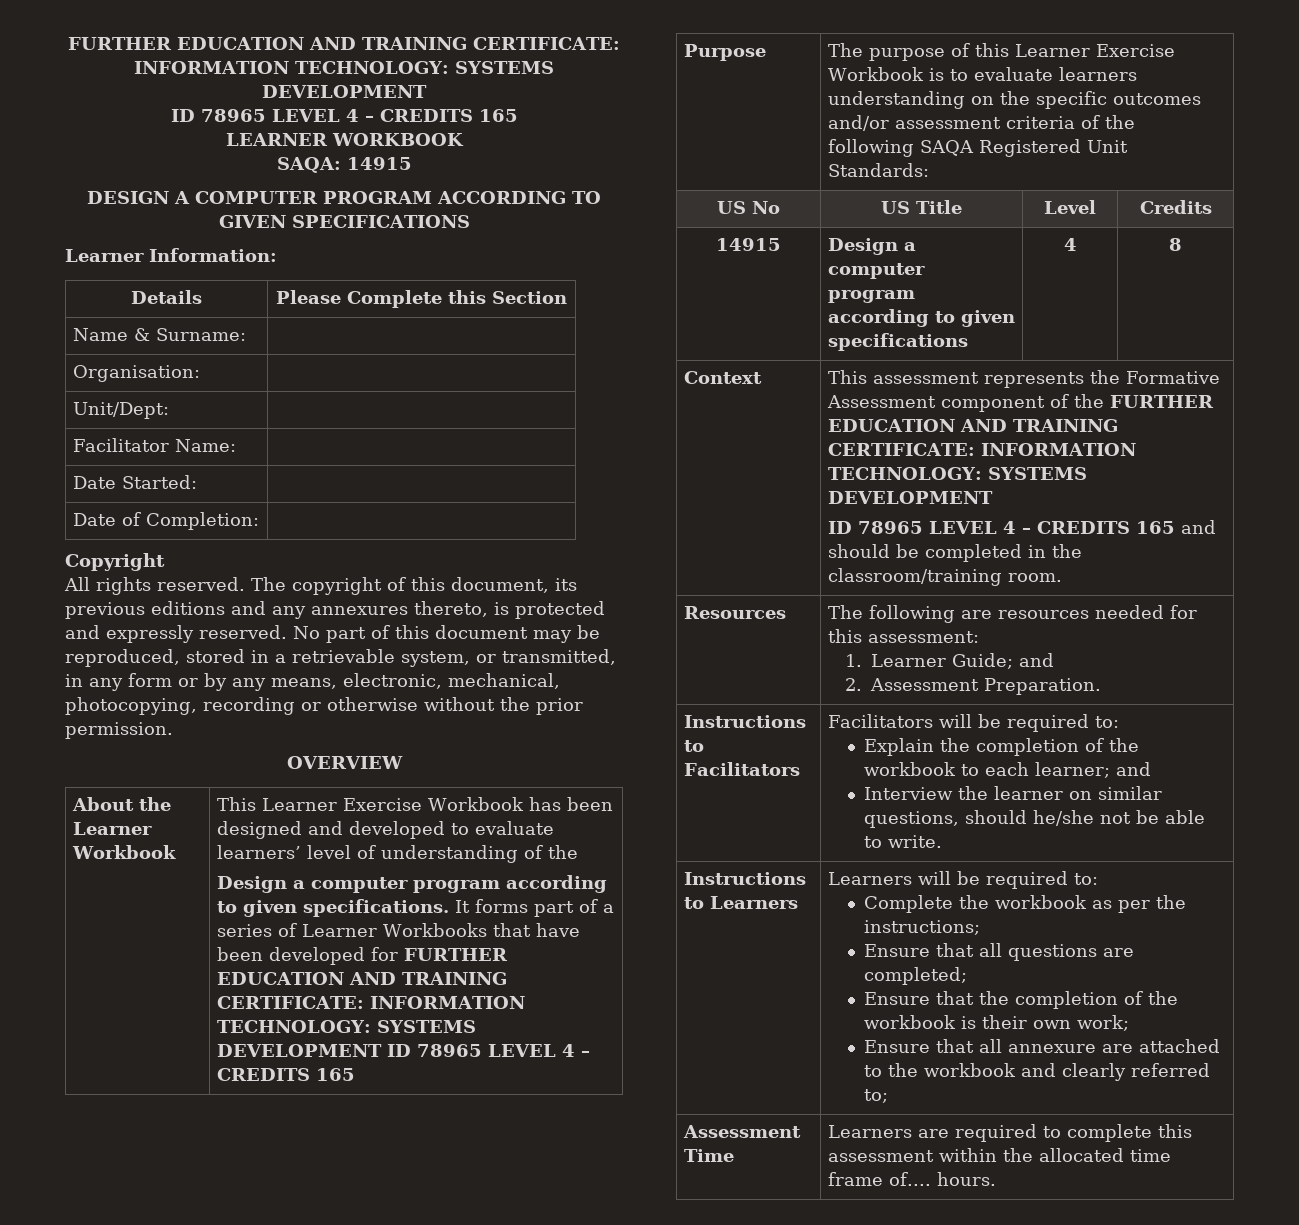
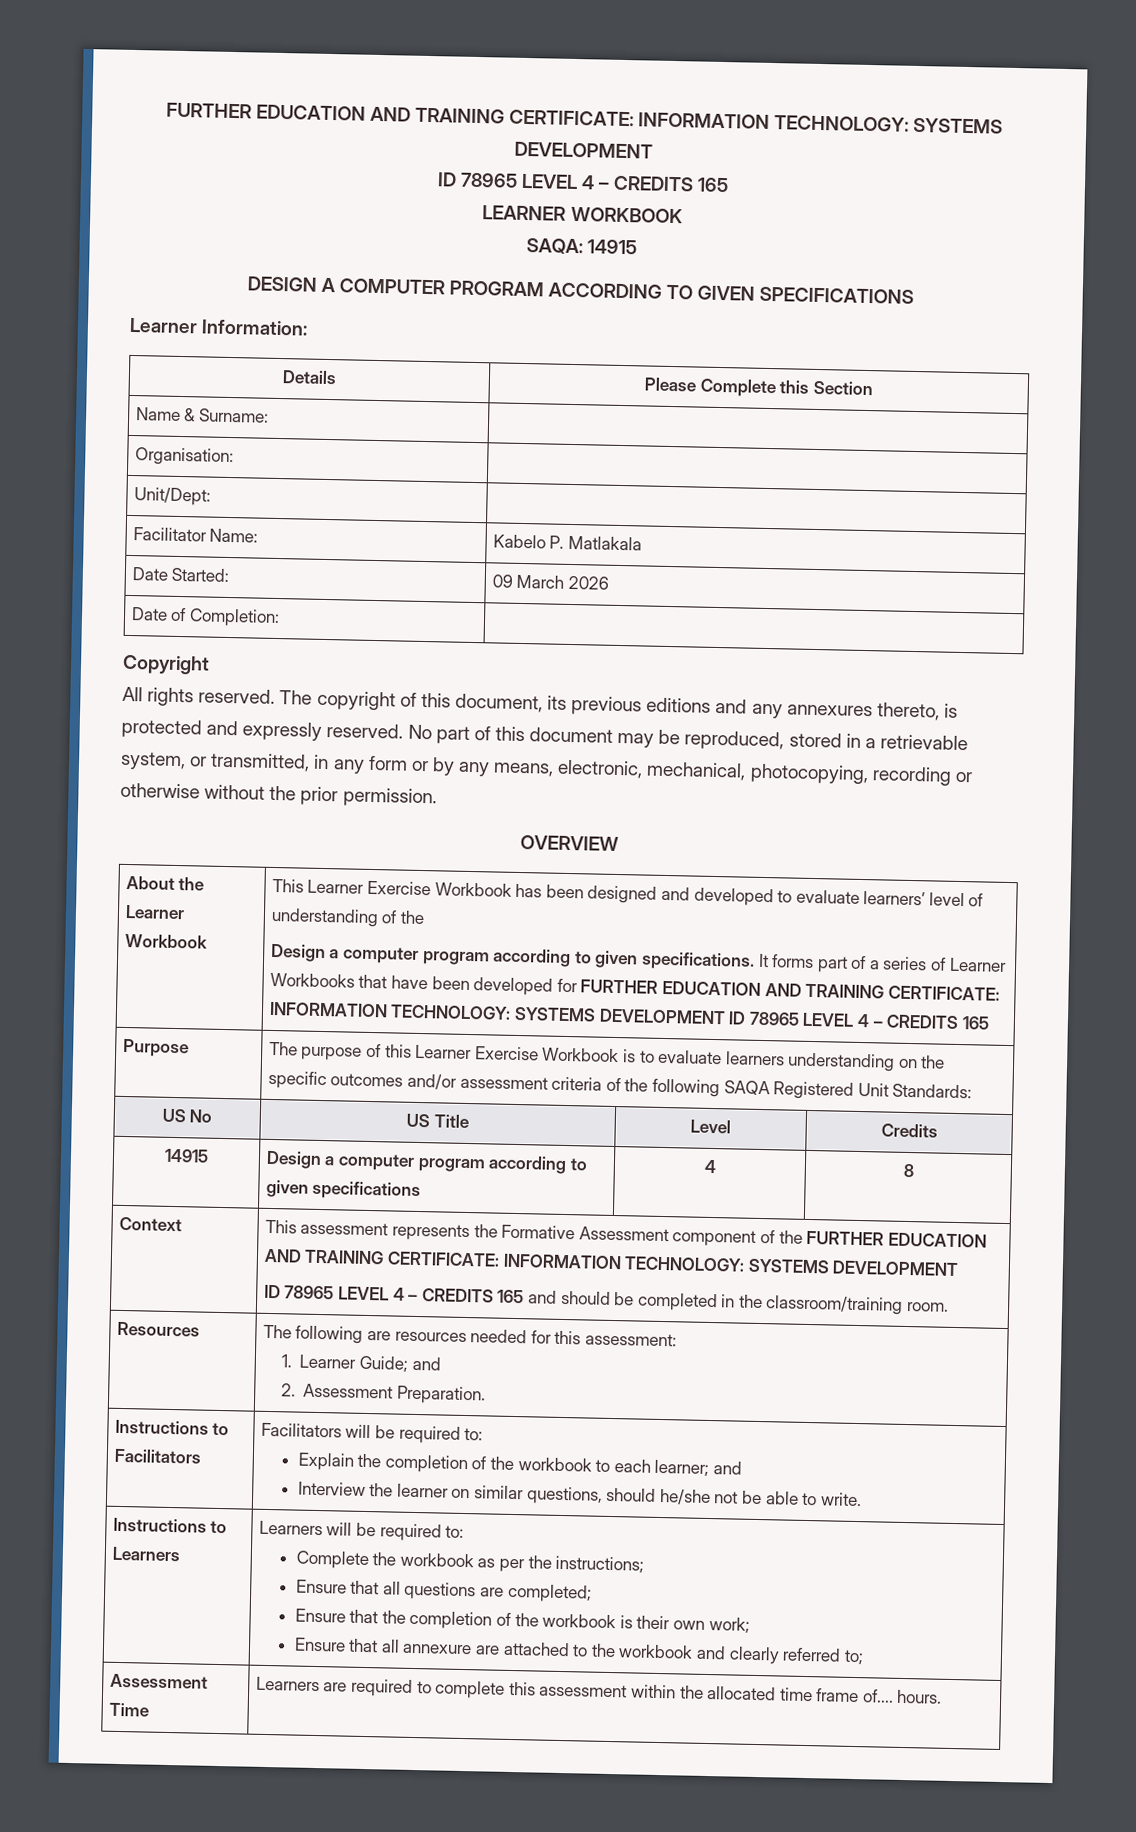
(236, 445) none -> [492,534,642,551] Kabelo P. Matlakala
(197, 482) none -> [491,574,609,590] 09 March 2026

